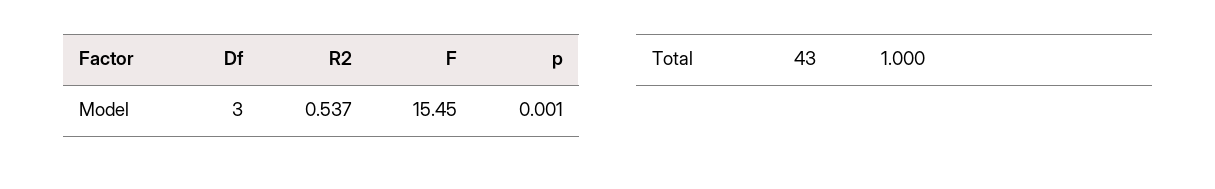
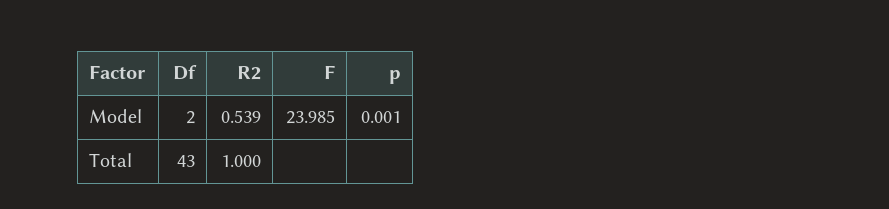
[231,102,243,116] [304,102,352,116] [412,102,457,116] 3 | 0.537 | 15.45 -> [185,111,195,124] [220,110,261,123] [285,110,335,124] 2 | 0.539 | 23.985

